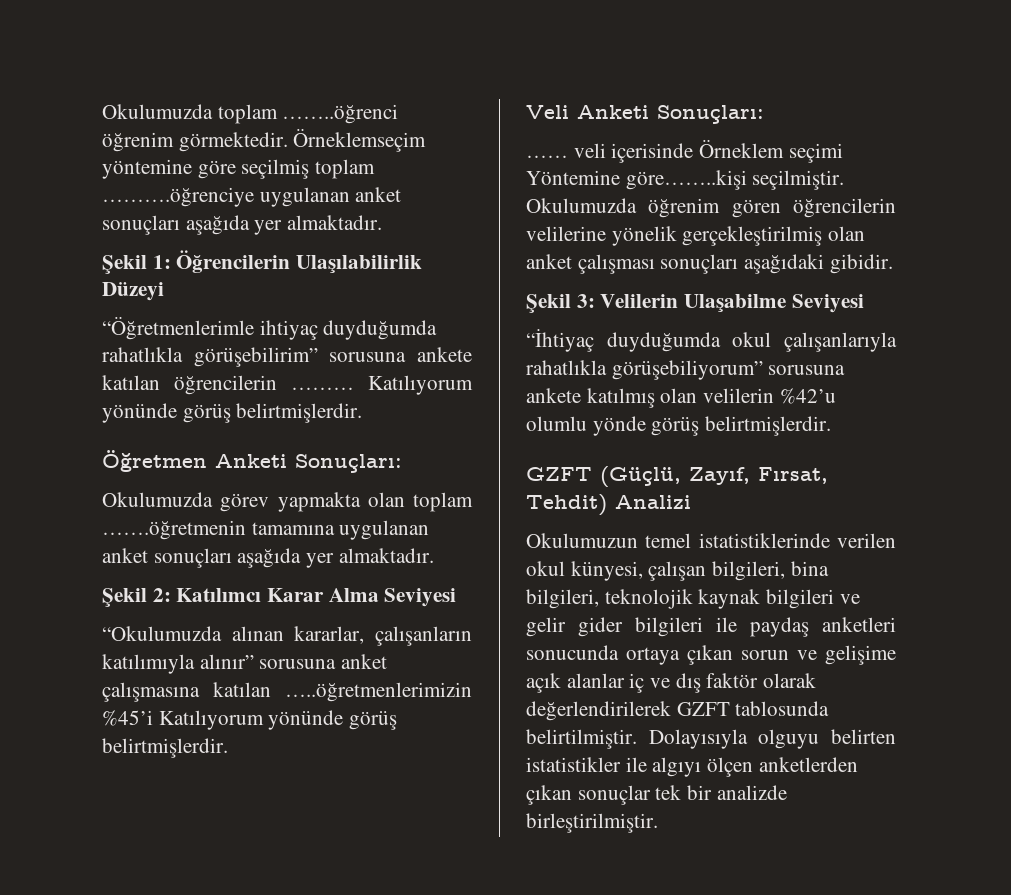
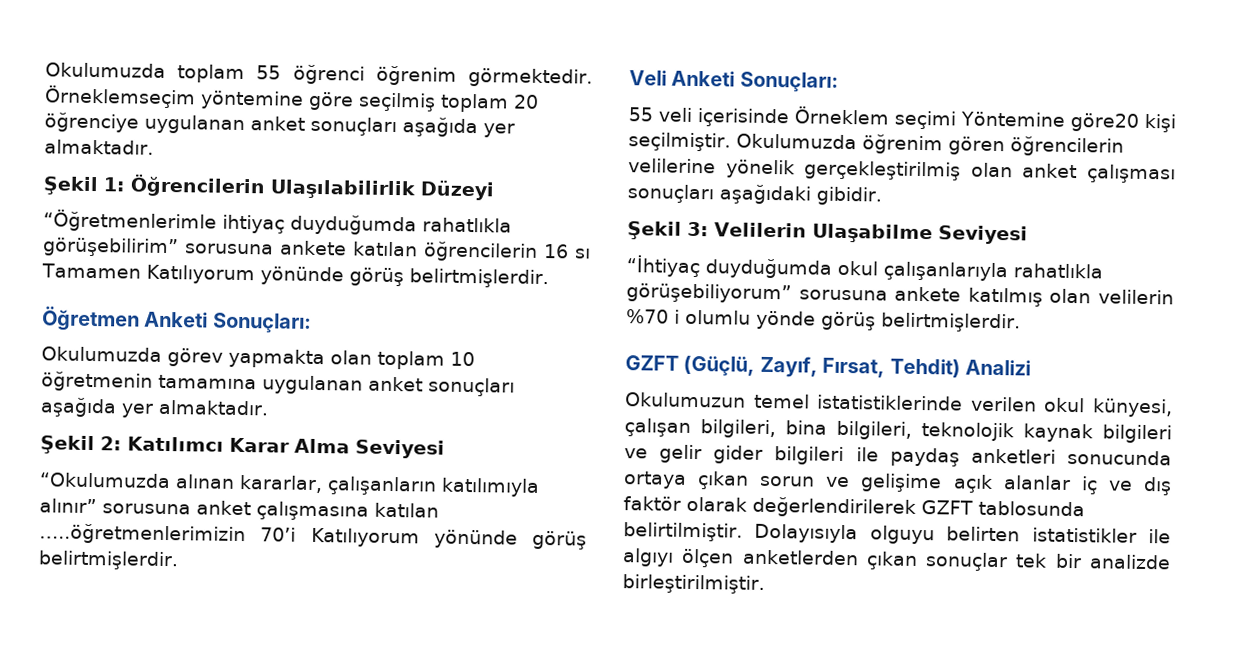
[282,104,399,124] ……..öğrenci -> [256,64,365,85] 55 öğrenci
[102,187,254,207] ……….öğrenciye -> [513,94,539,109] [44,112,139,133] 20 öğrenciye
[291,387,354,390] ……… -> [542,243,591,259] [41,263,141,279] 16 sı Tamamen
[102,520,246,540] …….öğretmenin -> [450,351,475,367] [41,371,153,392] 10 öğretmenin
[102,710,153,726] %45’i -> [260,527,297,542] 70’i
[526,155,568,158] …… -> [628,107,653,122] 55
[625,170,747,190] göre……..kişi -> [1069,112,1176,133] göre20 kişi
[779,388,836,404] %42’u -> [626,309,680,324] %70 i

